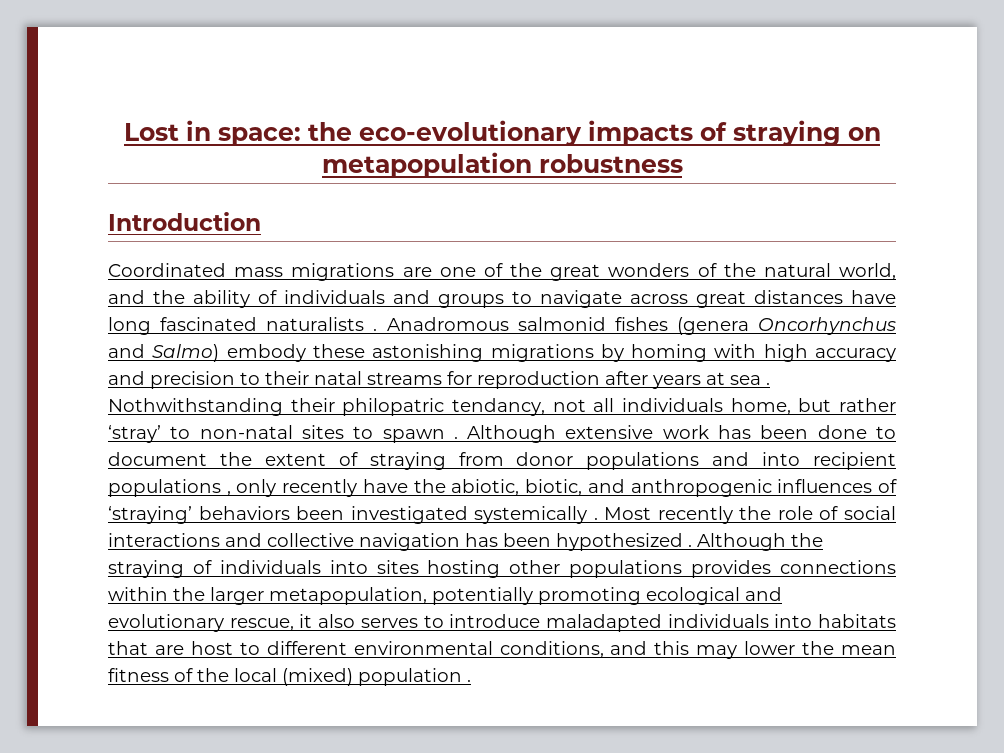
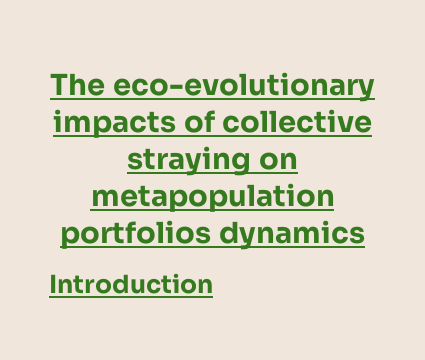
[123,120,352,146] Lost in space: the -> [50,73,106,96] The
(727, 131) none -> [222,109,373,133] collective
[538,154,683,173] robustness -> [60,220,365,250] portfolios dynamics
[108,263,896,281] [108,290,896,308] [108,317,896,335] [108,344,896,362] [108,371,770,389] [108,398,896,416] [108,425,896,443] [108,452,896,470] [108,479,898,497] [108,506,896,524] [108,533,823,551] [108,560,897,578] [108,587,782,605] [108,614,896,632] [108,641,896,659] [108,668,471,686] // Coordinated mass migrations are one of the great wonders of the natural world, and the ability of individuals and groups to navigate across great distances have long fascinated naturalists . Anadromous salmonid fishes (genera Oncorhynchus and Salmo) embody these astonishing migrations by homing with high accuracy and precision to their natal streams for reproduction after years at sea . Nothwithstanding their philopatric tendancy, not all individuals home, but rather ‘stray’ to non-natal sites to spawn . Although extensive work has been done to document the extent of straying from donor populations and into recipient populations , only recently have the abiotic, biotic, and anthropogenic influences of ‘straying’ behaviors been investigated systemically . Most recently the role of social interactions and collective navigation has been hypothesized . Although the straying of individuals into sites hosting other populations provides connections within the larger metapopulation, potentially promoting ecological and evolutionary rescue, it also serves to introduce maladapted individuals into habitats that are host to different environmental conditions, and this may lower the mean fitness of the local (mixed) population . -> (213, 283) none

